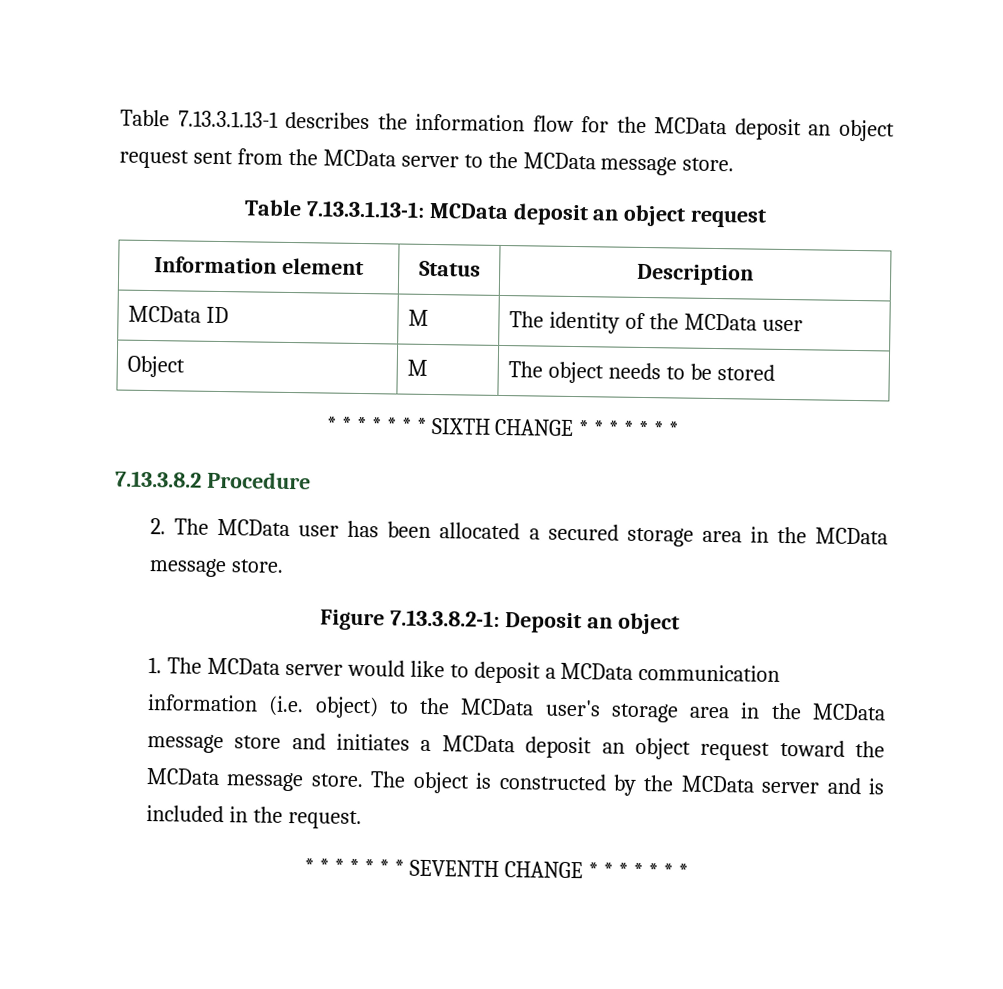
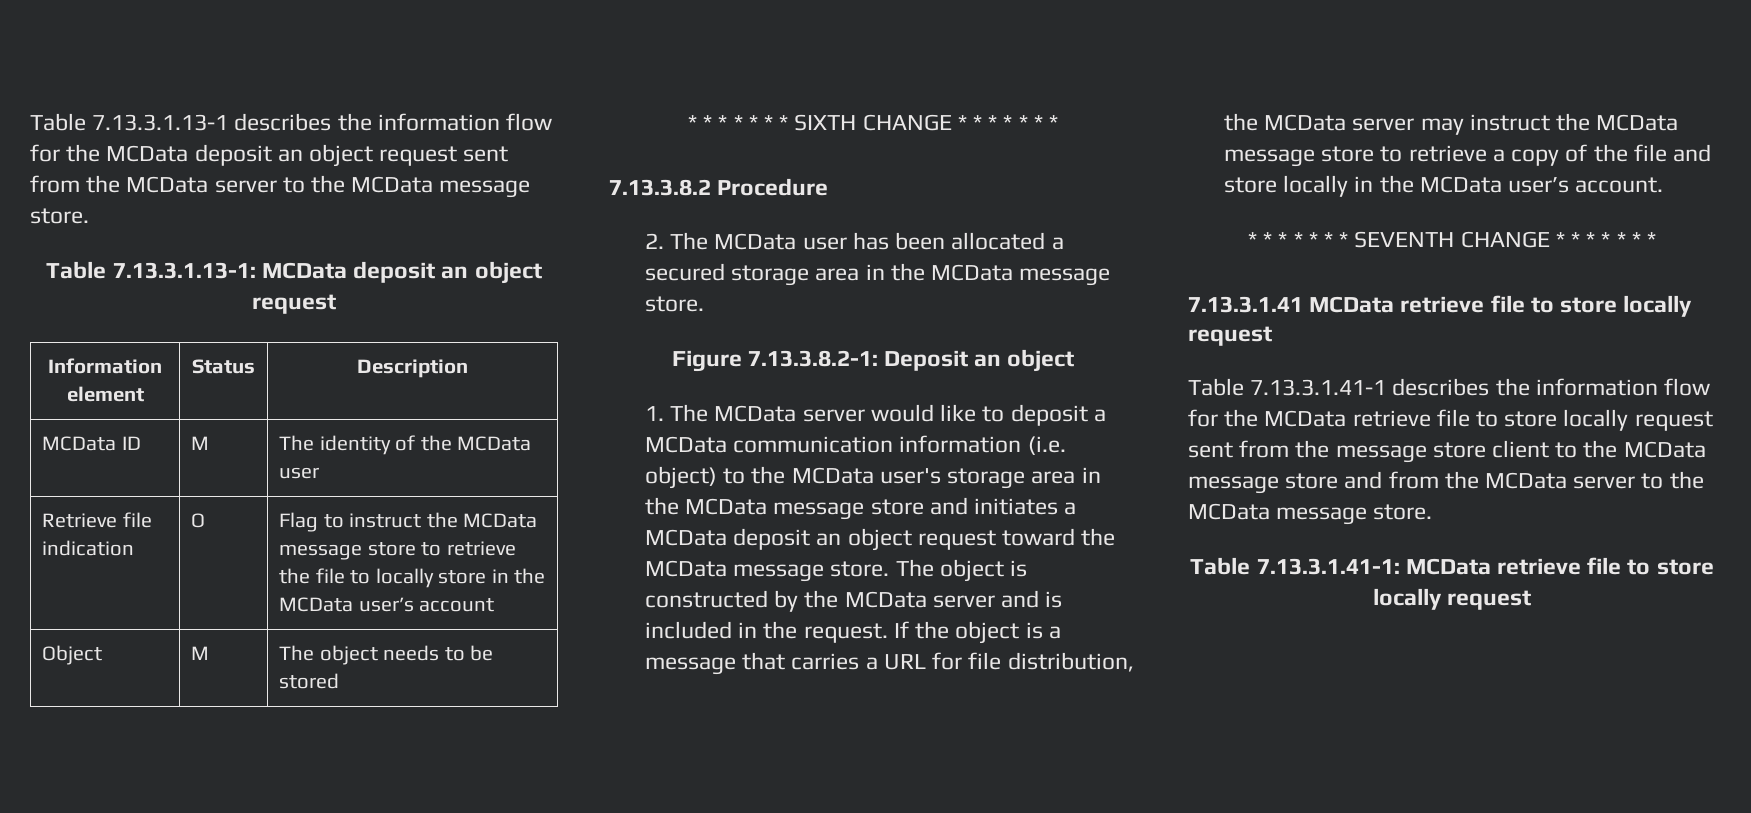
(803, 325) none -> [42,512,152,528] [42,540,135,556] [191,513,206,528] [279,512,538,532] [279,541,516,560] [279,568,546,588] [279,597,495,612] // Retrieve file indication | O | Flag to instruct the MCData message store to retrieve the file to locally store in the MCData user’s account
(362, 820) none -> [893,621,1061,644] [645,652,1134,675] [1224,113,1679,135] [1224,144,1711,167] [1224,175,1664,197] If the object is a message that carries a URL for file distribution, the MCData server may instruct the MCData message store to retrieve a copy of the file and store locally in the MCData user’s account.
(688, 871) none -> [1188,295,1693,317] [1188,326,1272,346] [1188,378,1711,396] [1188,409,1713,431] [1188,440,1706,463] [1188,471,1704,494] [1188,503,1433,525] [1190,557,1714,575] [1372,588,1532,610] // 7.13.3.1.41 MCData retrieve file to store locally request // Table 7.13.3.1.41-1 describes the information flow for the MCData retrieve file to store locally request sent from the message store client to the MCData message store and from the MCData server to the MCData message store. // Table 7.13.3.1.41-1: MCData retrieve file to store locally request

